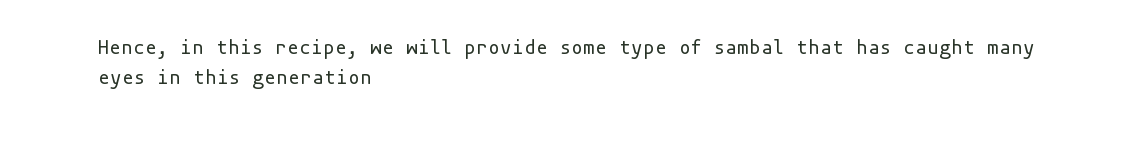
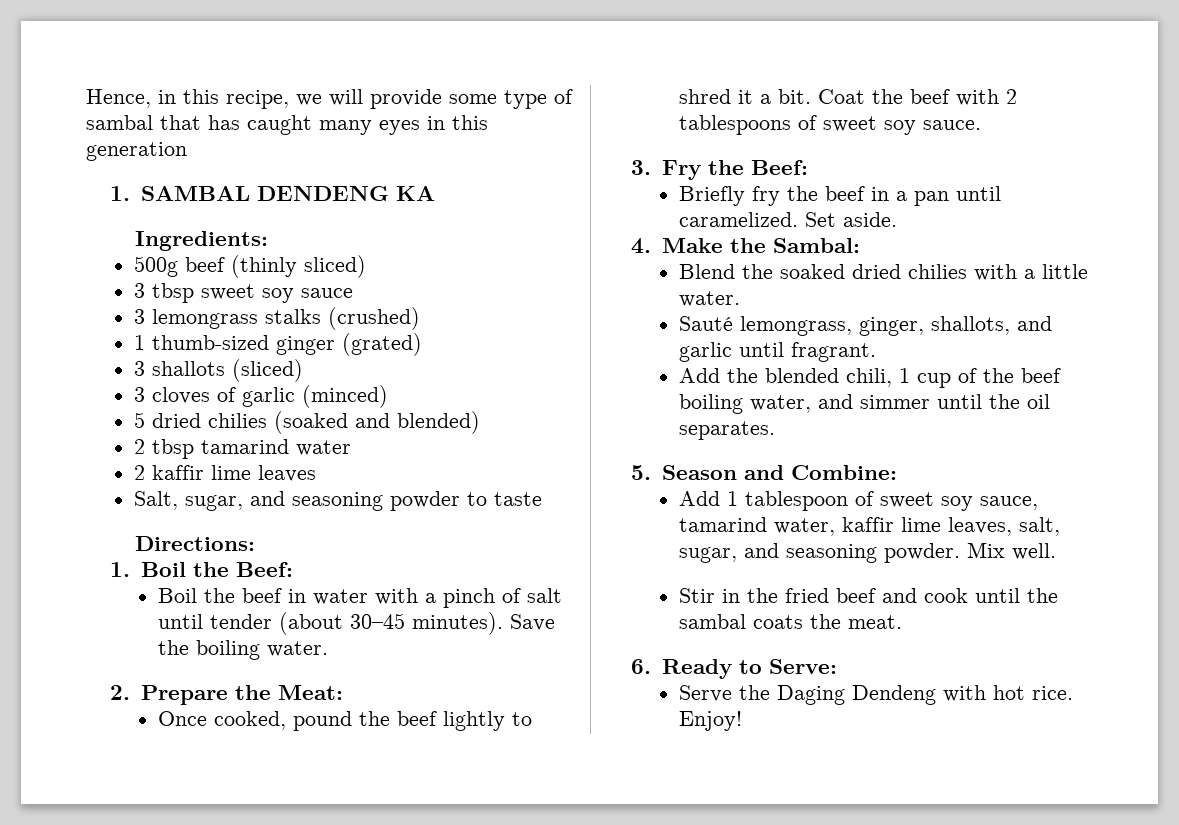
(372, 79) none -> [110,186,436,201] [134,231,268,251] [134,255,367,278] [134,283,354,303] [134,307,421,330] [134,333,423,356] [134,359,304,382] [134,385,389,408] [134,411,481,434] [134,439,352,459] [134,465,317,482] [134,491,543,511] [134,536,255,551] [110,562,294,577] [158,588,563,608] [158,612,556,635] [158,640,329,660] [110,685,344,705] [158,711,533,731] [679,89,1018,106] [679,115,982,135] [631,160,809,180] [679,186,1002,206] [679,212,898,227] [631,238,861,254] [679,264,1089,281] [679,291,741,307] [679,316,1053,336] [679,342,877,362] [679,368,1062,388] [679,394,1051,414] [679,421,776,440] [631,465,898,480] [679,491,1039,511] [679,517,1061,536] [679,542,1057,563] [679,588,1059,603] [679,614,903,629] [631,659,838,679] [679,685,1074,705] [679,711,743,731] // 1. SAMBAL DENDENG KA // Ingredients: // 500g beef (thinly sliced) // 3 tbsp sweet soy sauce // 3 lemongrass stalks (crushed) // 1 thumb-sized ginger (grated) // 3 shallots (sliced) // 3 cloves of garlic (minced) // 5 dried chilies (soaked and blended) // 2 tbsp tamarind water // 2 kaffir lime leaves // Salt, sugar, and seasoning powder to taste // Directions: // 1. Boil the Beef: // Boil the beef in water with a pinch of salt until tender (about 30–45 minutes). Save the boiling water. // 2. Prepare the Meat: // Once cooked, pound the beef lightly to shred it a bit. Coat the beef with 2 tablespoons of sweet soy sauce. // 3. Fry the Beef: // Briefly fry the beef in a pan until caramelized. Set aside. // 4. Make the Sambal: // Blend the soaked dried chilies with a little water. // Sauté lemongrass, ginger, shallots, and garlic until fragrant. // Add the blended chili, 1 cup of the beef boiling water, and simmer until the oil separates. // 5. Season and Combine: // Add 1 tablespoon of sweet soy sauce, tamarind water, kaffir lime leaves, salt, sugar, and seasoning powder. Mix well. // Stir in the fried beef and cook until the sambal coats the meat. // 6. Ready to Serve: // Serve the Daging Dendeng with hot rice. Enjoy!

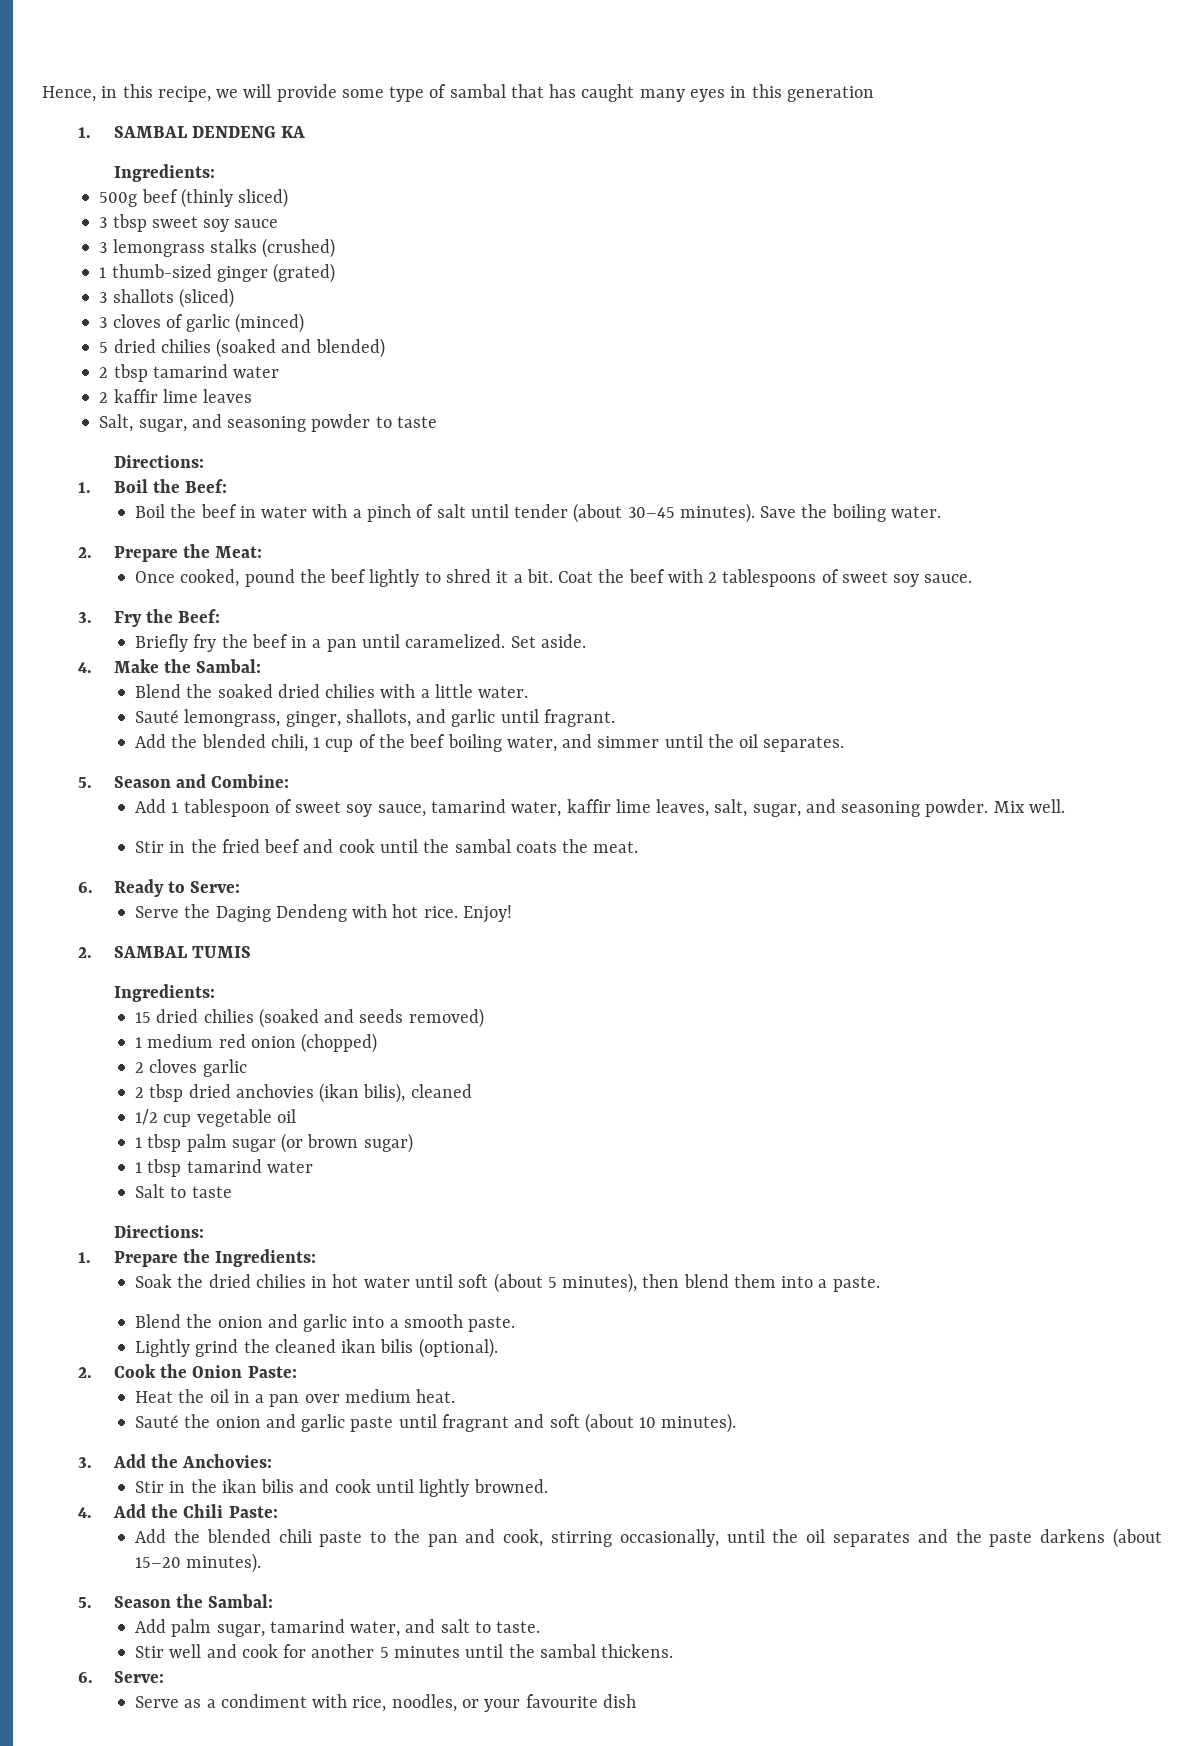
(743, 721) none -> [77,946,251,958] [113,984,215,1002] [135,1008,484,1028] [135,1033,378,1053] [135,1059,247,1077] [135,1083,472,1103] [135,1109,296,1127] [135,1133,413,1153] [135,1159,313,1177] [135,1184,232,1198] [113,1225,204,1238] [77,1249,317,1267] [135,1273,880,1293] [135,1314,516,1332] [135,1338,498,1358] [77,1364,297,1378] [135,1389,456,1407] [135,1413,737,1433] [77,1454,273,1468] [135,1479,548,1497] [77,1504,278,1518] [135,1528,1162,1548] [135,1553,262,1573] [77,1594,274,1608] [135,1619,541,1637] [135,1644,674,1658] [77,1671,164,1683] [135,1694,636,1712] // 2. SAMBAL TUMIS // Ingredients: // 15 dried chilies (soaked and seeds removed) // 1 medium red onion (chopped) // 2 cloves garlic // 2 tbsp dried anchovies (ikan bilis), cleaned // 1/2 cup vegetable oil // 1 tbsp palm sugar (or brown sugar) // 1 tbsp tamarind water // Salt to taste // Directions: // 1. Prepare the Ingredients: // Soak the dried chilies in hot water until soft (about 5 minutes), then blend them into a paste. // Blend the onion and garlic into a smooth paste. // Lightly grind the cleaned ikan bilis (optional). // 2. Cook the Onion Paste: // Heat the oil in a pan over medium heat. // Sauté the onion and garlic paste until fragrant and soft (about 10 minutes). // 3. Add the Anchovies: // Stir in the ikan bilis and cook until lightly browned. // 4. Add the Chili Paste: // Add the blended chili paste to the pan and cook, stirring occasionally, until the oil separates and the paste darkens (about 15–20 minutes). // 5. Season the Sambal: // Add palm sugar, tamarind water, and salt to taste. // Stir well and cook for another 5 minutes until the sambal thickens. // 6. Serve: // Serve as a condiment with rice, noodles, or your favourite dish

